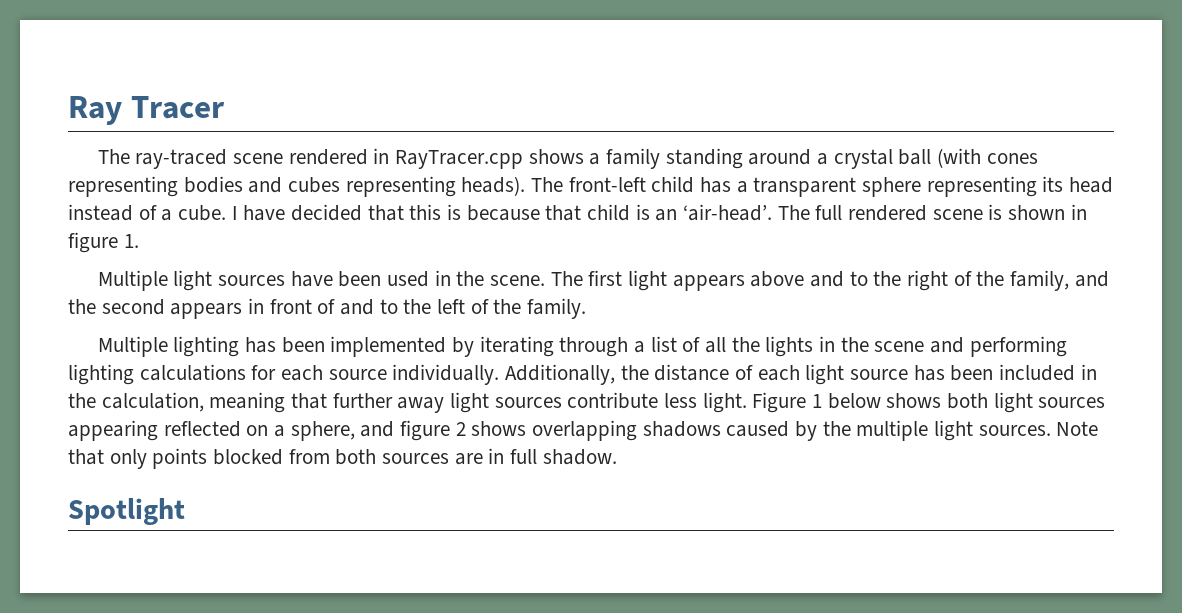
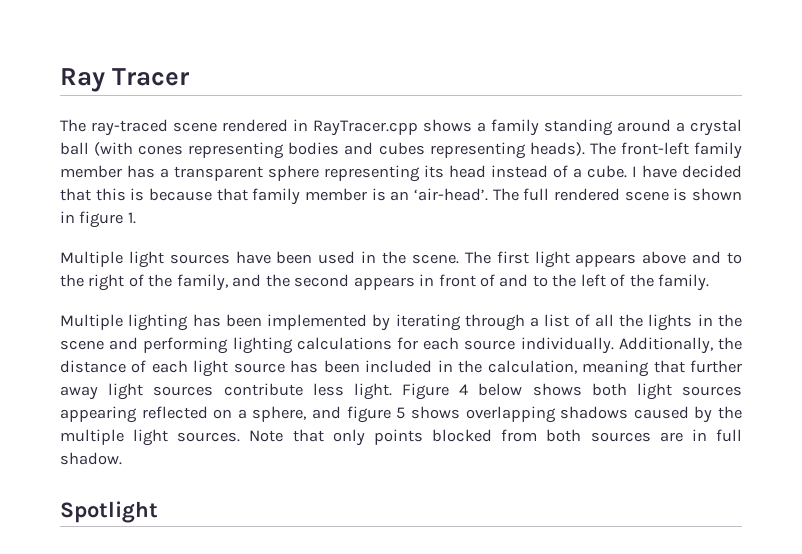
[651,176,695,193] child -> [694,142,742,159] [60,165,122,178] family member
[587,204,631,221] child -> [252,188,368,205] family member
[812,394,823,408] 1 -> [459,384,469,395] 4
[455,422,466,436] 2 -> [396,407,406,419] 5

